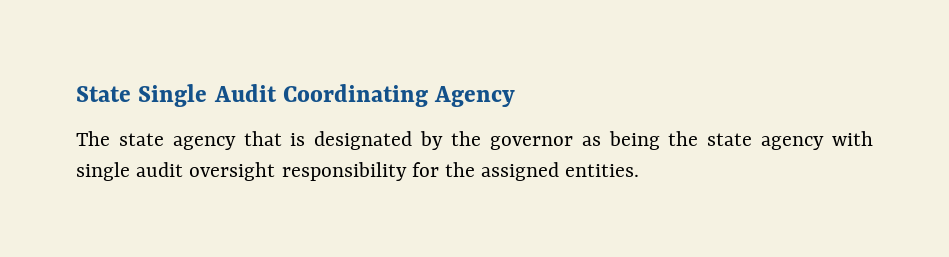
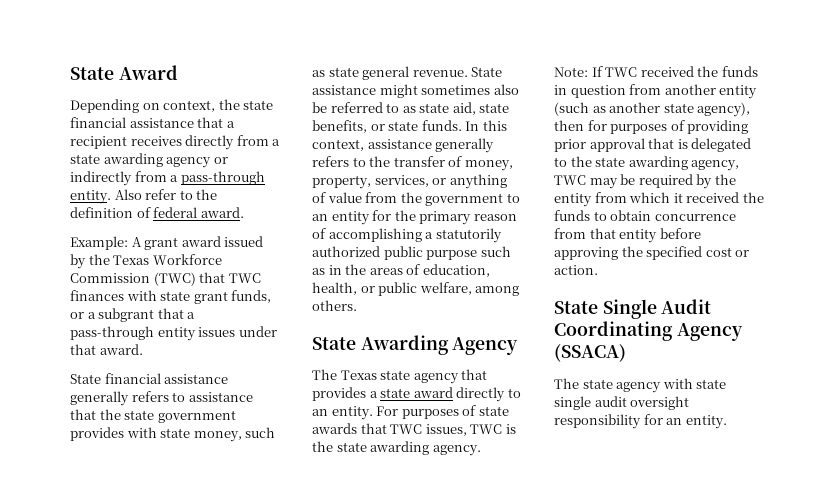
[76,86,131,102] State -> [70,65,178,80] [70,99,274,113] [70,117,235,128] [70,135,281,150] [70,153,228,168] [70,171,265,186] [70,189,218,204] [70,207,244,218] [70,236,264,250] [70,254,222,269] [70,272,261,286] [70,290,272,304] [70,308,196,322] [70,326,277,341] [70,344,143,355] [70,373,229,384] [70,391,253,406] [70,409,236,423] [70,427,276,442] [312,66,503,80] [312,84,519,98] [312,102,510,115] [312,120,507,133] [312,138,495,153] [312,156,513,171] [312,174,507,189] [312,192,520,206] [312,210,517,225] [312,228,502,243] [312,246,511,260] [312,264,490,277] [312,282,520,296] [312,300,357,311] [312,335,519,355] [312,369,488,384] [312,387,521,402] [312,405,509,420] [312,423,516,436] [312,441,481,456] [554,66,758,77] [554,84,758,99] [554,102,751,117] [554,120,749,134] [554,138,752,152] [554,156,740,171] [554,174,736,189] [554,192,764,207] [554,210,736,221] [554,228,701,243] [554,246,750,260] [554,265,598,275] [554,301,598,314] State Award // Depending on context, the state financial assistance that a recipient receives directly from a state awarding agency or indirectly from a pass-through entity. Also refer to the definition of federal award. // Example: A grant award issued by the Texas Workforce Commission (TWC) that TWC finances with state grant funds, or a subgrant that a pass-through entity issues under that award. // State financial assistance generally refers to assistance that the state government provides with state money, such as state general revenue. State assistance might sometimes also be referred to as state aid, state benefits, or state funds. In this context, assistance generally refers to the transfer of money, property, services, or anything of value from the government to an entity for the primary reason of accomplishing a statutorily authorized public purpose such as in the areas of education, health, or public welfare, among others. // State Awarding Agency // The Texas state agency that provides a state award directly to an entity. For purposes of state awards that TWC issues, TWC is the state awarding agency. // Note: If TWC received the funds in question from another entity (such as another state agency), then for purposes of providing prior approval that is delegated to the state awarding agency, TWC may be required by the entity from which it received the funds to obtain concurrence from that entity before approving the specified cost or action. // State
(516, 96) none -> [554,344,626,362] (SSACA)
[243,131,874,150] that is designated by the governor as being the state agency with -> [662,378,727,389] with state
[445,162,640,181] the assigned entities. -> [666,415,727,429] an entity.

